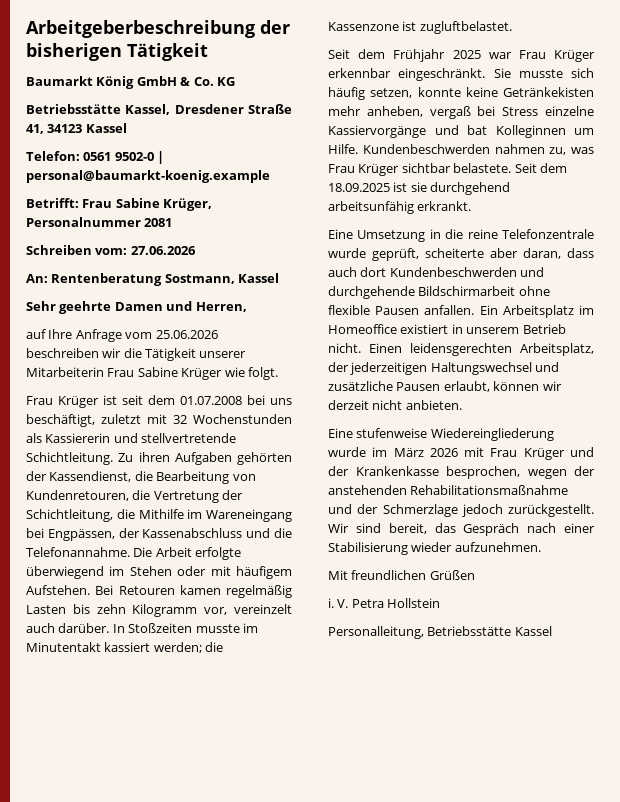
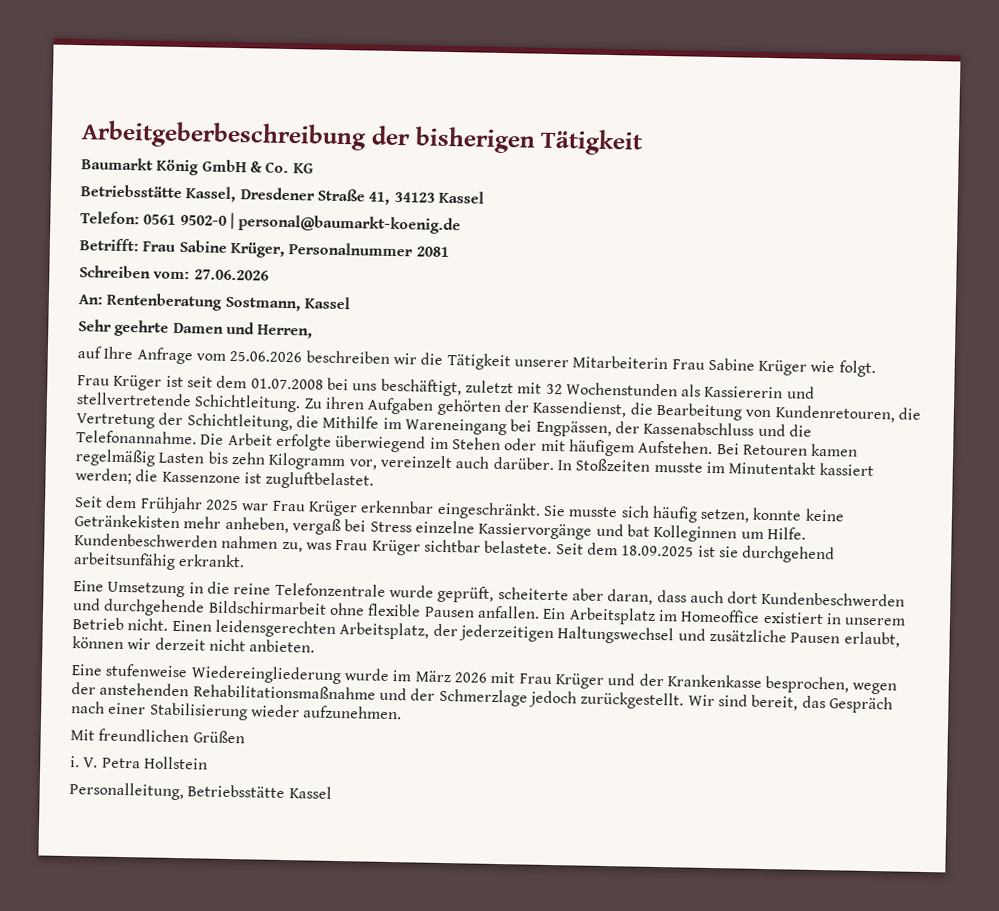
[26,170,270,183] personal@baumarkt-koenig.example -> [238,214,462,235] personal@baumarkt-koenig.de

